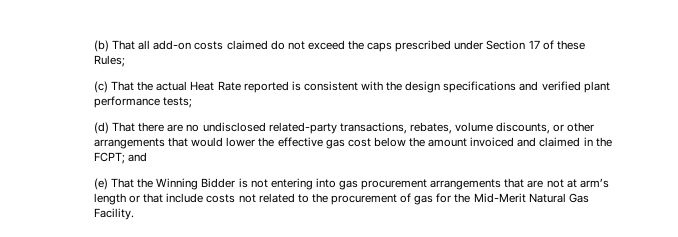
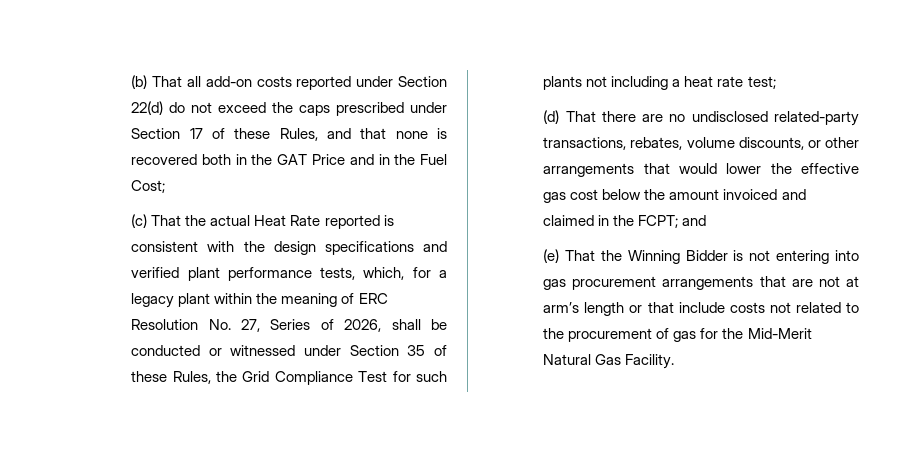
[226,40,268,50] claimed -> [296,76,447,90] [131,101,164,115] reported under Section 22(d)
[94,55,126,67] Rules; -> [279,128,447,141] [131,154,447,165] [131,180,166,193] Rules, and that none is recovered both in the GAT Price and in the Fuel Cost;
[163,97,193,108] tests; -> [320,267,447,280] [131,293,388,308] [131,319,447,332] [131,345,447,356] [131,371,448,385] [543,76,776,90] tests, which, for a legacy plant within the meaning of ERC Resolution No. 27, Series of 2026, shall be conducted or witnessed under Section 35 of these Rules, the Grid Compliance Test for such plants not including a heat rate test;

